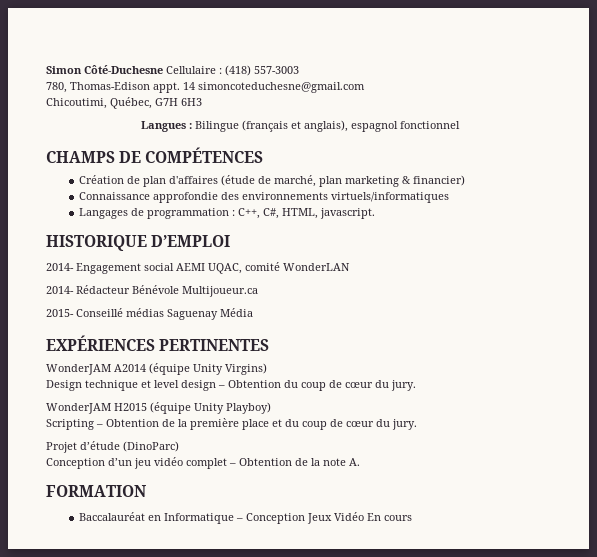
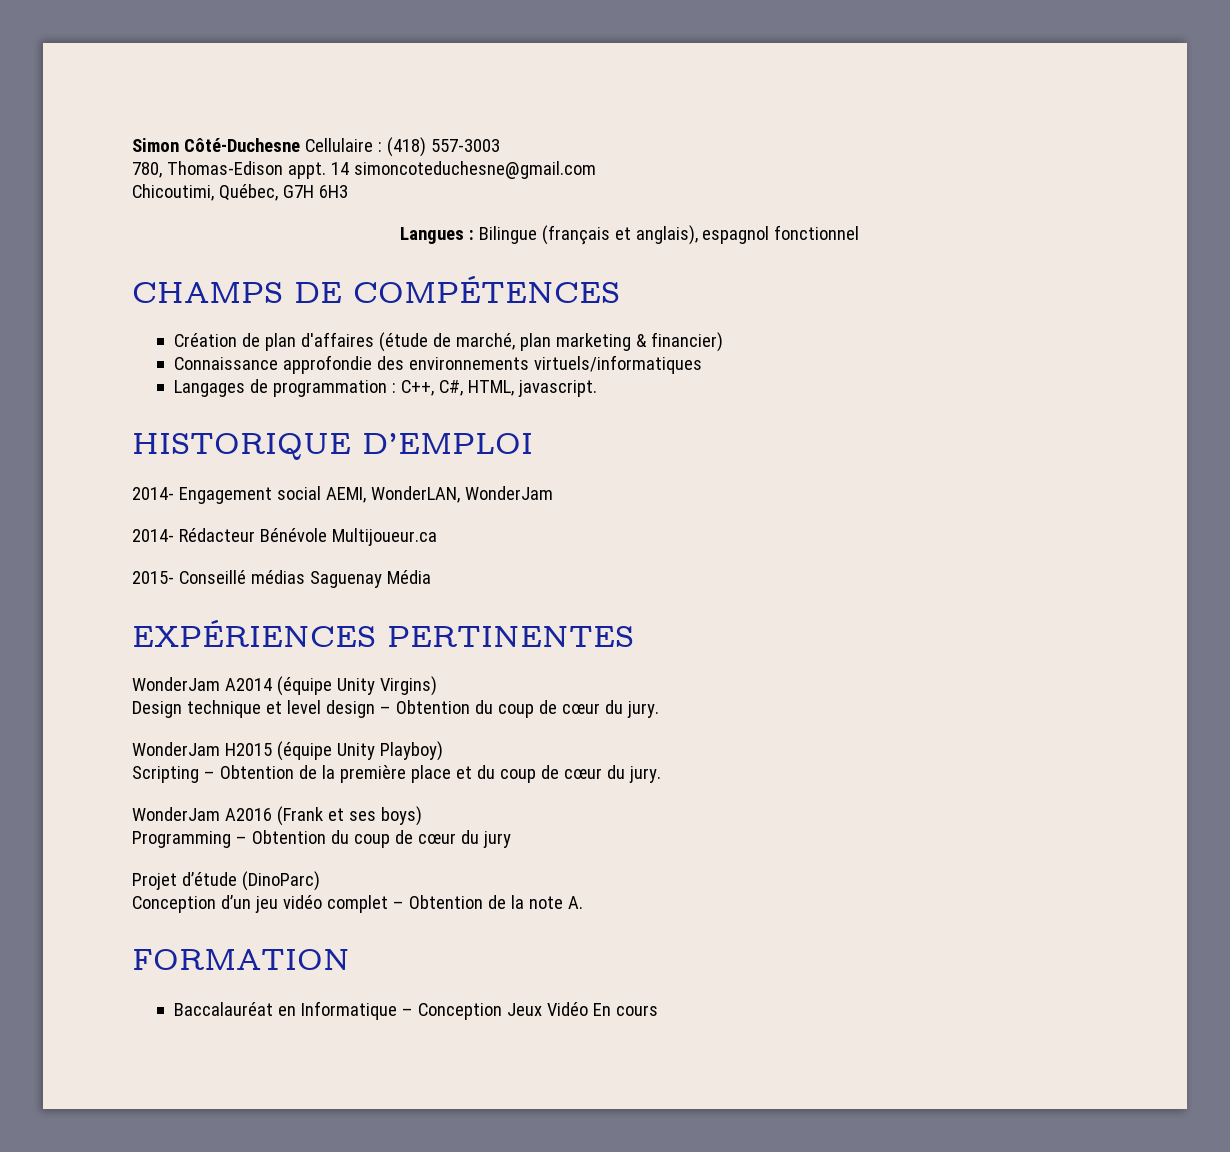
[176,262,350,274] AEMI UQAC, comité WonderLAN -> [325,486,553,503] AEMI, WonderLAN, WonderJam
[46,364,111,375] WonderJAM -> [132,677,220,691] WonderJam
[46,403,111,414] WonderJAM -> [132,742,220,756] WonderJam
(417, 424) none -> [132,806,422,826] [132,830,511,848] // WonderJam A2016 (Frank et ses boys) // Programming – Obtention du coup de cœur du jury

